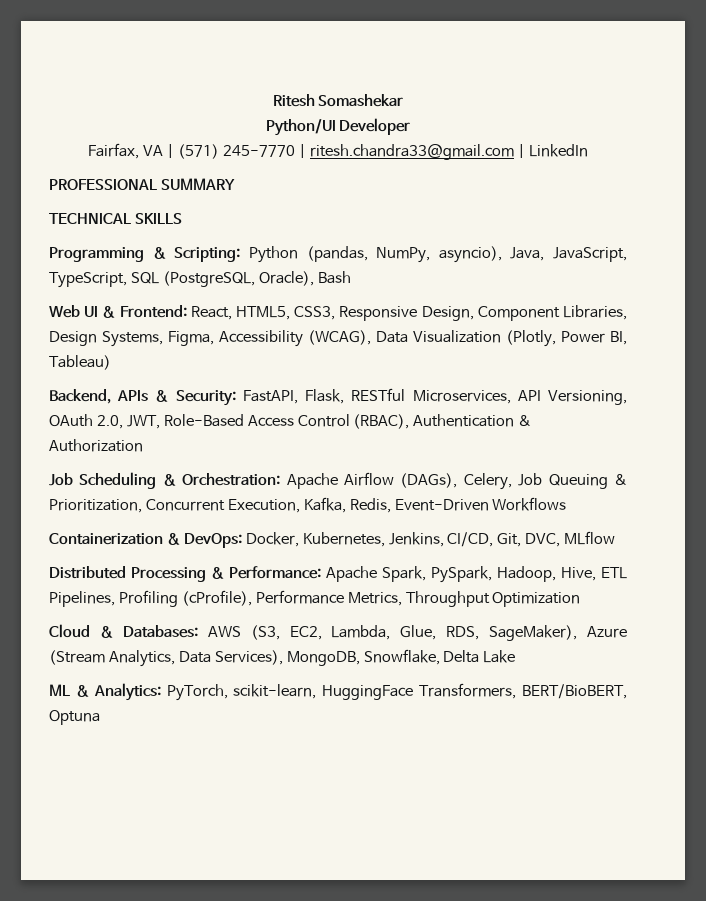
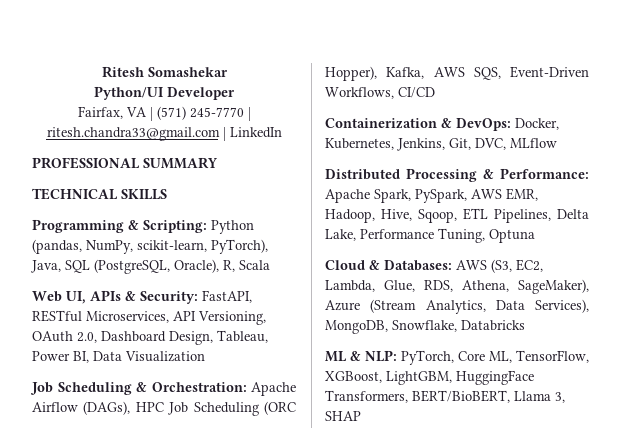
[438,246,627,263] [49,272,127,288] asyncio), Java, JavaScript, TypeScript, -> [137,239,268,254] [31,260,61,273] scikit-learn, PyTorch), Java,
[317,271,351,284] Bash -> [223,260,270,272] R, Scala
[84,305,627,321] [49,330,627,347] [49,355,111,370] [49,389,111,404] UI & Frontend: React, HTML5, CSS3, Responsive Design, Component Libraries, Design Systems, Figma, Accessibility (WCAG), Data Visualization (Plotly, Power BI, Tableau) // Backend, -> [66,291,86,304] UI,
[305,389,345,404] Flask, -> (252, 296) none
[126,414,532,429] [49,439,143,452] JWT, Role-Based Access Control (RBAC), Authentication & Authorization -> [101,330,268,345] [32,351,205,363] Dashboard Design, Tableau, Power BI, Data Visualization
[463,473,627,490] [49,497,567,513] Celery, Job Queuing & Prioritization, Concurrent Execution, Kafka, Redis, Event-Driven Workflows -> [135,401,296,416] [325,66,589,81] [325,87,435,99] HPC Job Scheduling (ORC Hopper), Kafka, AWS SQS, Event-Driven Workflows, CI/CD
[447,532,494,547] CI/CD, -> (445, 144) none
(492, 574) none -> [471,188,538,201] AWS EMR,
(596, 574) none -> [418,209,457,223] Sqoop,
[118,590,581,607] Profiling (cProfile), Performance Metrics, Throughput Optimization -> [557,209,589,219] [325,228,535,243] Delta Lake, Performance Tuning, Optuna
(480, 633) none -> [462,280,509,292] Athena,
[443,650,516,663] Delta Lake -> [461,320,525,331] Databricks
[93,683,627,701] [49,710,100,725] Analytics: PyTorch, scikit-learn, HuggingFace Transformers, BERT/BioBERT, Optuna -> [365,350,589,365] [325,370,534,385] [325,390,565,403] [325,411,361,421] NLP: PyTorch, Core ML, TensorFlow, XGBoost, LightGBM, HuggingFace Transformers, BERT/BioBERT, Llama 3, SHAP

